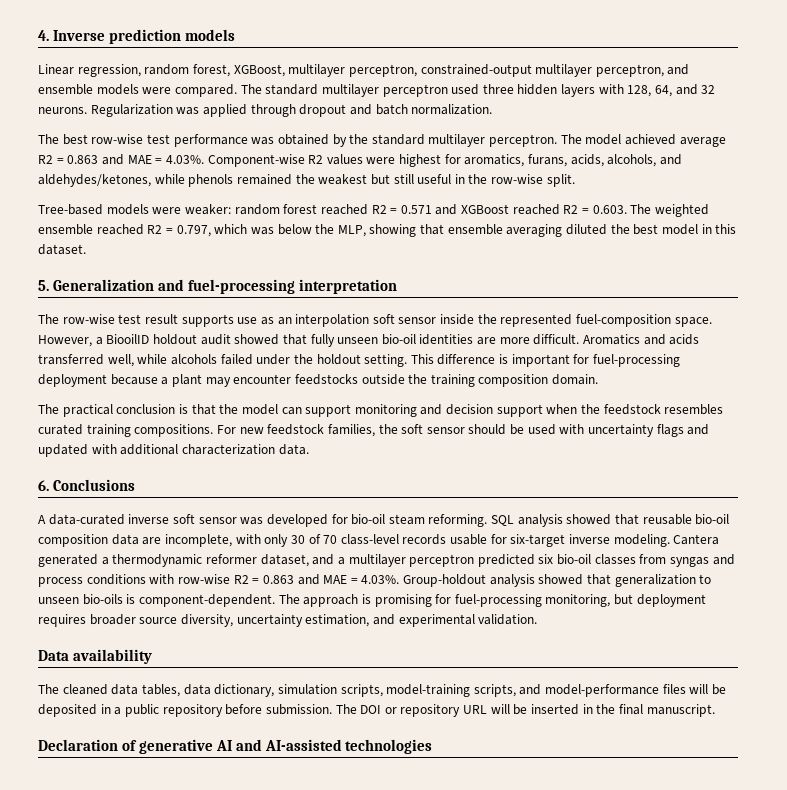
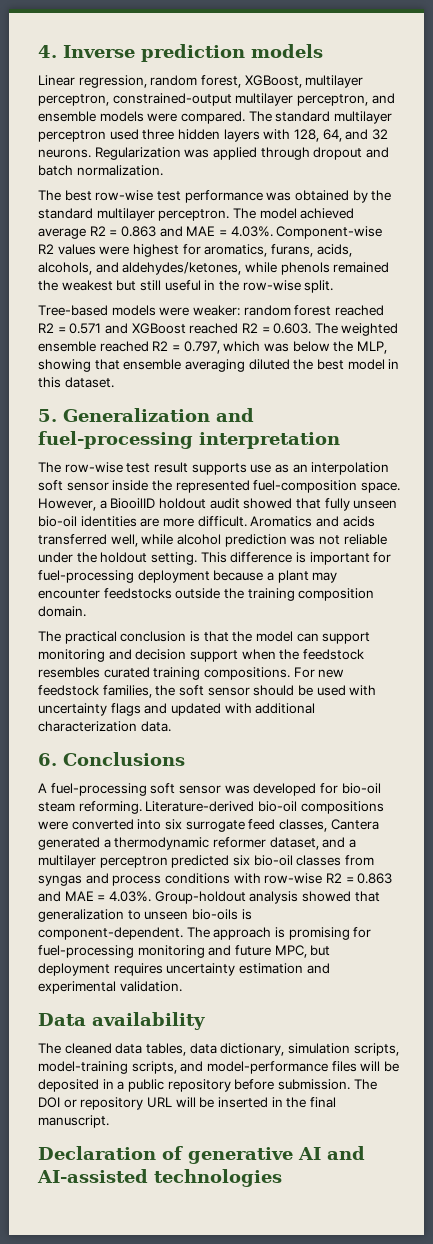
[170,354,253,365] alcohols failed -> [176,534,387,547] alcohol prediction was not reliable
[48,514,170,525] data-curated inverse -> [50,783,147,796] fuel-processing
[491,514,730,527] [38,534,670,547] SQL analysis showed that reusable bio-oil composition data are incomplete, with only 30 of 70 class-level records usable for six-target inverse modeling. -> [145,801,384,814] [38,819,327,832] Literature-derived bio-oil compositions were converted into six surrogate feed classes,
[545,594,706,607] [38,614,370,627] monitoring, but deployment requires broader source diversity, uncertainty estimation, -> [137,945,331,958] [38,963,303,976] monitoring and future MPC, but deployment requires uncertainty estimation

